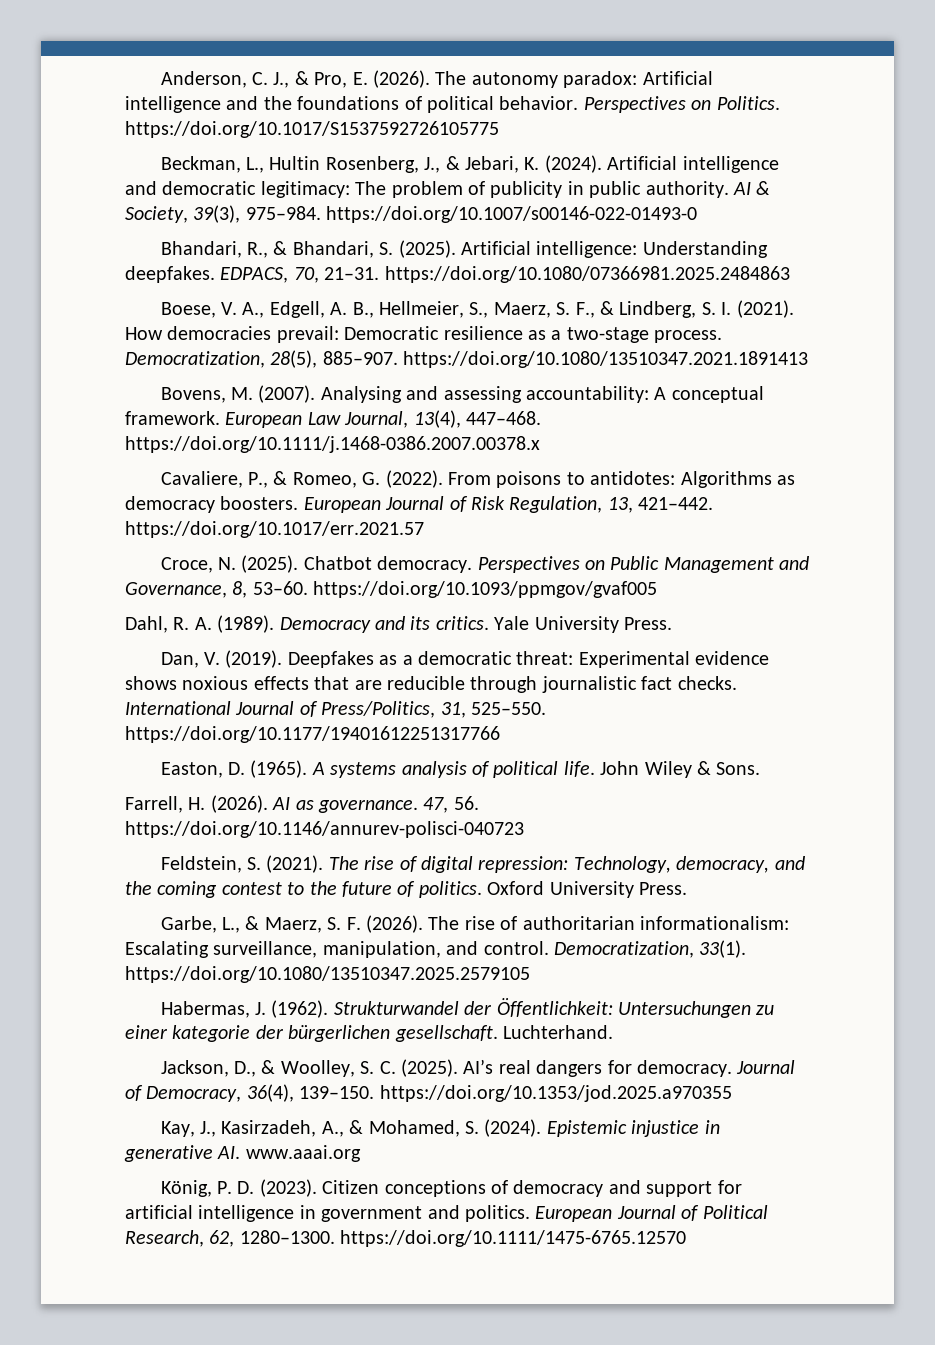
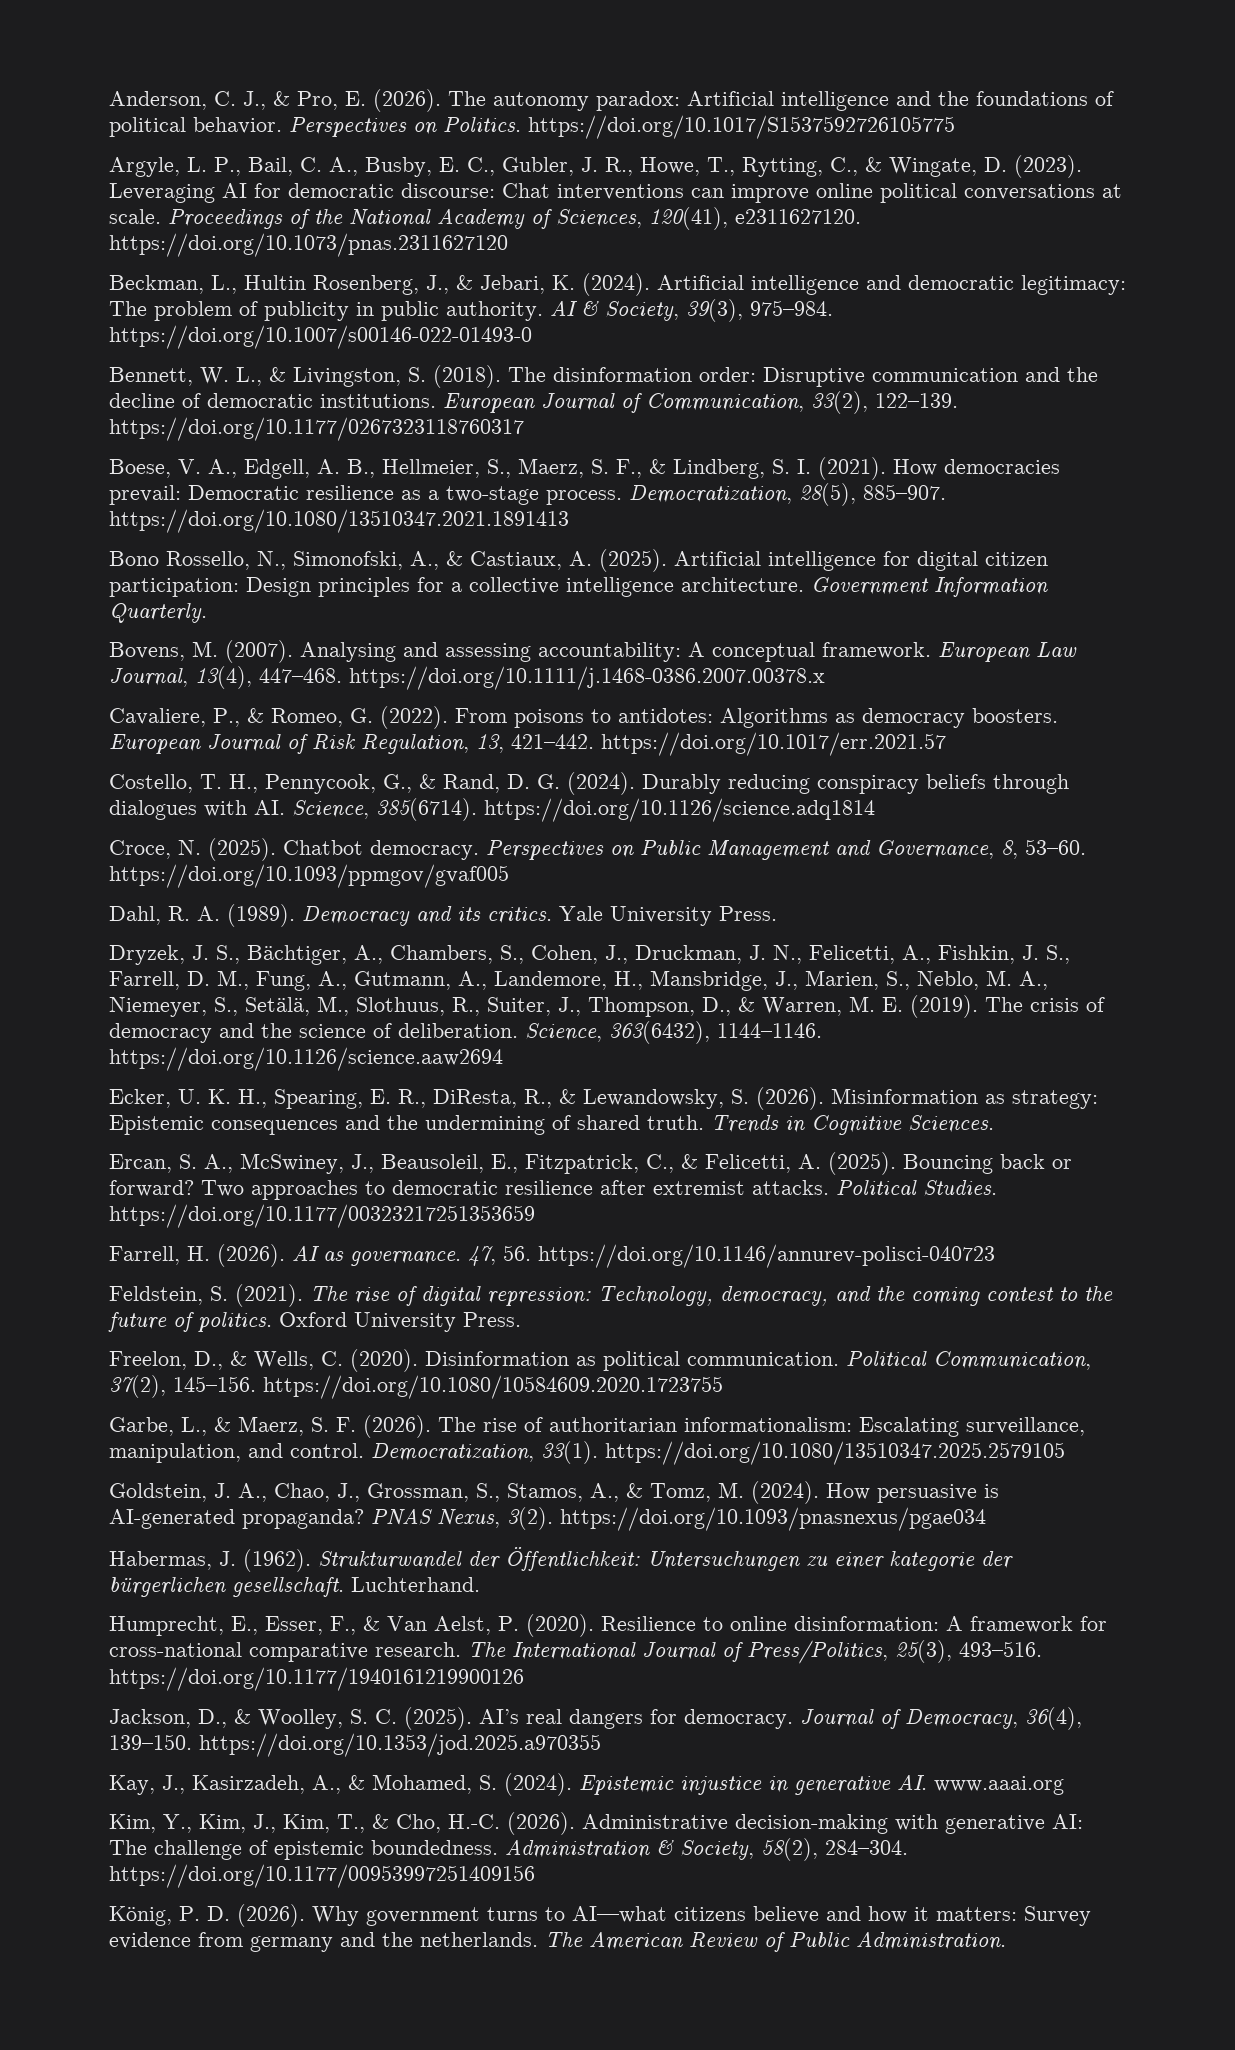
(499, 129) none -> [109,155,1082,178] [109,183,1122,203] [109,207,861,230] [109,233,508,257] // Argyle, L. P., Bail, C. A., Busby, E. C., Gubler, J. R., Howe, T., Rytting, C., & Wingate, D. (2023). Leveraging AI for democratic discourse: Chat interventions can improve online political conversations at scale. Proceedings of the National Academy of Sciences, 120(41), e2311627120. https://doi.org/10.1073/pnas.2311627120
[160,240,768,258] [125,266,790,283] Bhandari, R., & Bhandari, S. (2025). Artificial intelligence: Understanding deepfakes. EDPACS, 70, 21–31. https://doi.org/10.1080/07366981.2025.2484863 -> [109,365,1098,388] [109,391,958,414] [109,417,524,441] Bennett, W. L., & Livingston, S. (2018). The disinformation order: Disruptive communication and the decline of democratic institutions. European Journal of Communication, 33(2), 122–139. https://doi.org/10.1177/0267323118760317
(809, 359) none -> [109,549,1048,572] [109,577,1048,597] [109,603,207,623] // Bono Rossello, N., Simonofski, A., & Castiaux, A. (2025). Artificial intelligence for digital citizen participation: Design principles for a collective intelligence architecture. Government Information Quarterly.
(424, 529) none -> [109,772,1069,795] [109,798,875,822] // Costello, T. H., Pennycook, G., & Rand, D. G. (2024). Durably reducing conspiracy beliefs through dialogues with AI. Science, 385(6714). https://doi.org/10.1126/science.adq1814
[160,650,770,668] [125,676,737,693] [125,701,546,718] [125,726,500,743] [160,760,761,778] Dan, V. (2019). Deepfakes as a democratic threat: Experimental evidence shows noxious effects that are reducible through journalistic fact checks. International Journal of Press/Politics, 31, 525–550. https://doi.org/10.1177/19401612251317766 // Easton, D. (1965). A systems analysis of political life. John Wiley & Sons. -> [109,945,1070,965] [109,970,1048,991] [109,995,1105,1018] [109,1021,822,1044] [109,1047,503,1071] [109,1087,1098,1110] [109,1115,994,1135] [109,1152,1072,1175] [109,1180,997,1200] [109,1204,535,1228] Dryzek, J. S., Bächtiger, A., Chambers, S., Cohen, J., Druckman, J. N., Felicetti, A., Fishkin, J. S., Farrell, D. M., Fung, A., Gutmann, A., Landemore, H., Mansbridge, J., Marien, S., Neblo, M. A., Niemeyer, S., Setälä, M., Slothuus, R., Suiter, J., Thompson, D., & Warren, M. E. (2019). The crisis of democracy and the science of deliberation. Science, 363(6432), 1144–1146. https://doi.org/10.1126/science.aaw2694 // Ecker, U. K. H., Spearing, E. R., DiResta, R., & Lewandowsky, S. (2026). Misinformation as strategy: Epistemic consequences and the undermining of shared truth. Trends in Cognitive Sciences. // Ercan, S. A., McSwiney, J., Beausoleil, E., Fitzpatrick, C., & Felicetti, A. (2025). Bouncing back or forward? Two approaches to democratic resilience after extremist attacks. Political Studies. https://doi.org/10.1177/00323217251353659
(687, 888) none -> [109,1349,1091,1372] [109,1375,723,1399] // Freelon, D., & Wells, C. (2020). Disinformation as political communication. Political Communication, 37(2), 145–156. https://doi.org/10.1080/10584609.2020.1723755
(530, 974) none -> [109,1481,999,1504] [109,1507,986,1531] // Goldstein, J. A., Chao, J., Grossman, S., Stamos, A., & Tomz, M. (2024). How persuasive is AI-generated propaganda? PNAS Nexus, 3(2). https://doi.org/10.1093/pnasnexus/pgae034
(613, 1032) none -> [109,1614,1107,1637] [109,1640,1042,1664] [109,1667,524,1691] // Humprecht, E., Esser, F., & Van Aelst, P. (2020). Resilience to online disinformation: A framework for cross-national comparative research. The International Journal of Press/Politics, 25(3), 493–516. https://doi.org/10.1177/1940161219900126
[160,1179,742,1197] [125,1205,768,1222] [125,1230,687,1247] König, P. D. (2023). Citizen conceptions of democracy and support for artificial intelligence in government and politics. European Journal of Political Research, 62, 1280–1300. https://doi.org/10.1111/1475-6765.12570 -> [109,1812,1083,1835] [109,1838,908,1861] [109,1864,535,1888] [109,1904,1091,1927] [109,1931,1006,1952] Kim, Y., Kim, J., Kim, T., & Cho, H.-C. (2026). Administrative decision-making with generative AI: The challenge of epistemic boundedness. Administration & Society, 58(2), 284–304. https://doi.org/10.1177/00953997251409156 // König, P. D. (2026). Why government turns to AI—what citizens believe and how it matters: Survey evidence from germany and the netherlands. The American Review of Public Administration.

